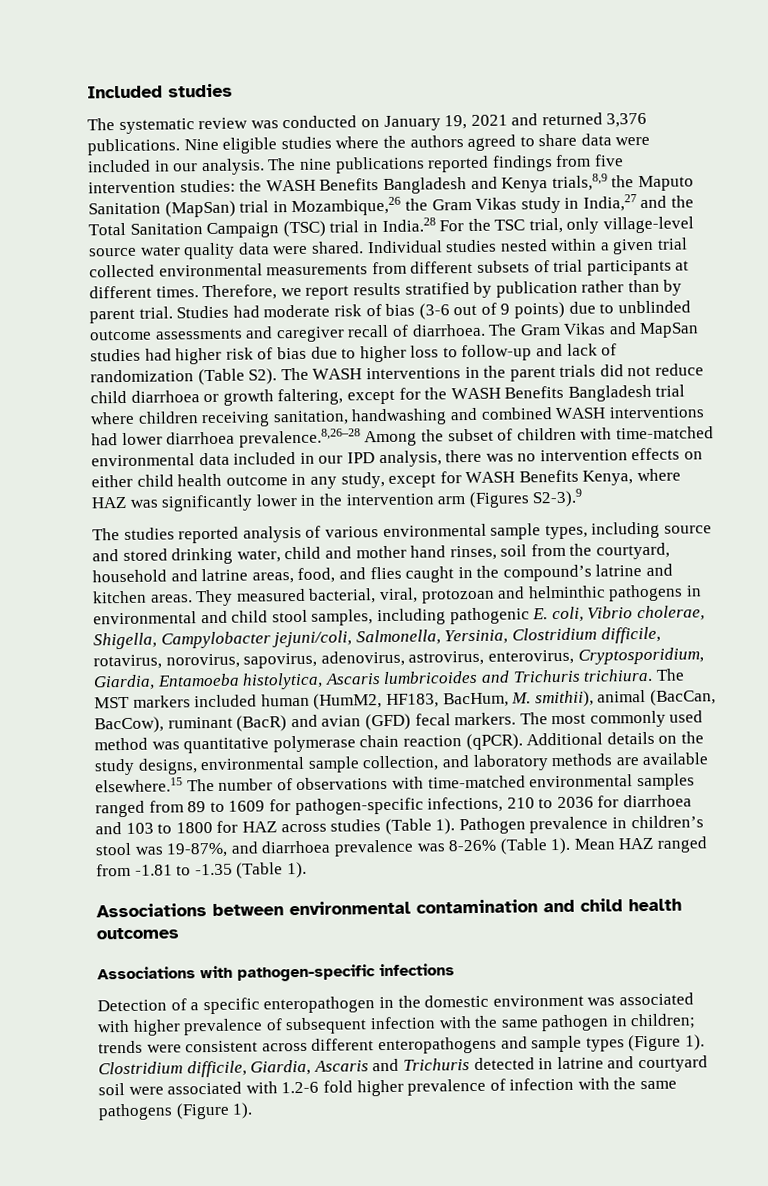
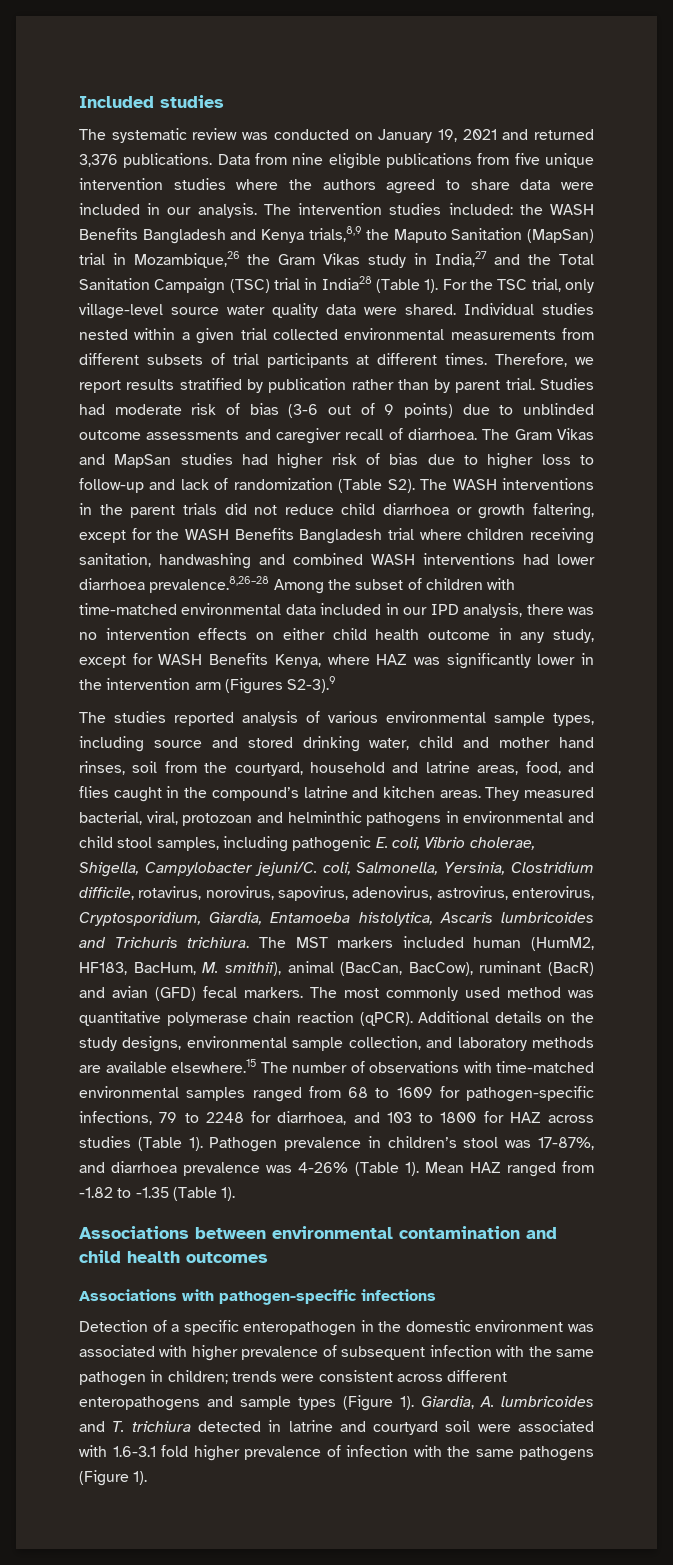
[183,137,278,154] Nine eligible -> [217,153,594,169] [79,178,163,190] Data from nine eligible publications from five unique intervention
[298,154,624,174] [88,179,236,194] nine publications reported findings from five intervention studies: -> [298,203,513,215] intervention studies included:
[381,217,436,233] India.28 -> [321,276,439,293] India28 (Table 1).
[272,630,353,648] jejuni/coli, -> [254,862,351,876] jejuni/C. coli,
[187,801,207,813] 89 -> [348,1087,368,1098] 68
[506,794,693,809] 210 to 2036 for diarrhoea -> [159,1111,347,1125] 79 to 2248 for diarrhoea,
[166,842,229,858] 19-87%, -> [538,1137,594,1150] 17-87%,
[448,839,497,852] 8-26% -> [298,1162,349,1173] 4-26%
[134,864,173,876] -1.81 -> [79,1187,113,1198] -1.82
[98,1058,470,1078] Clostridium difficile, Giardia, Ascaris and Trichuris -> [421,1396,594,1409] [79,1421,191,1432] Giardia, A. lumbricoides and T. trichiura
[281,1081,320,1094] 1.2-6 -> [112,1446,156,1457] 1.6-3.1

